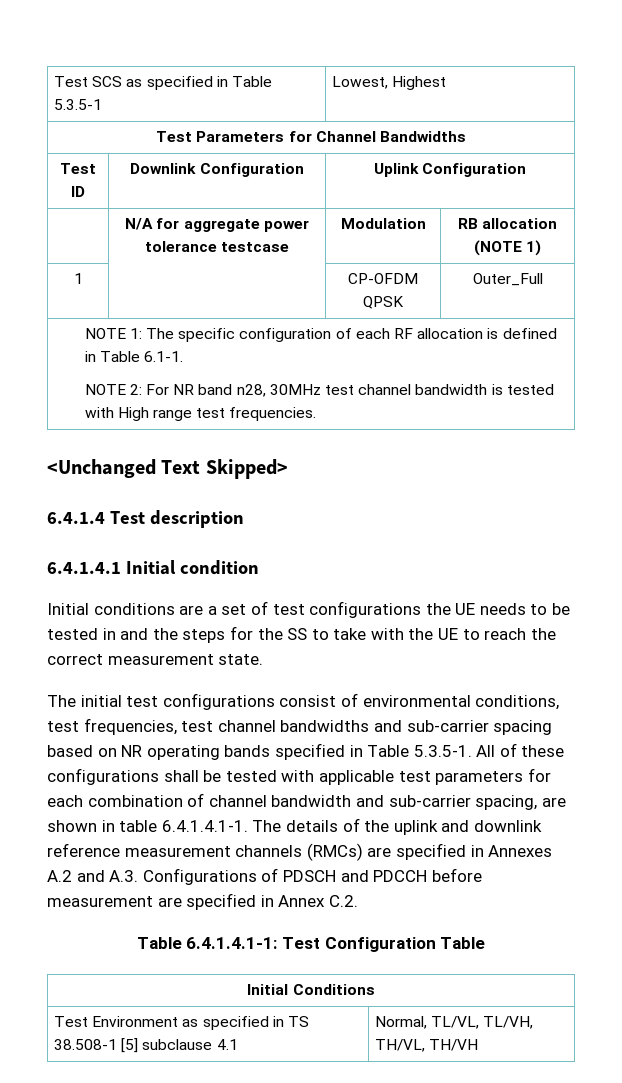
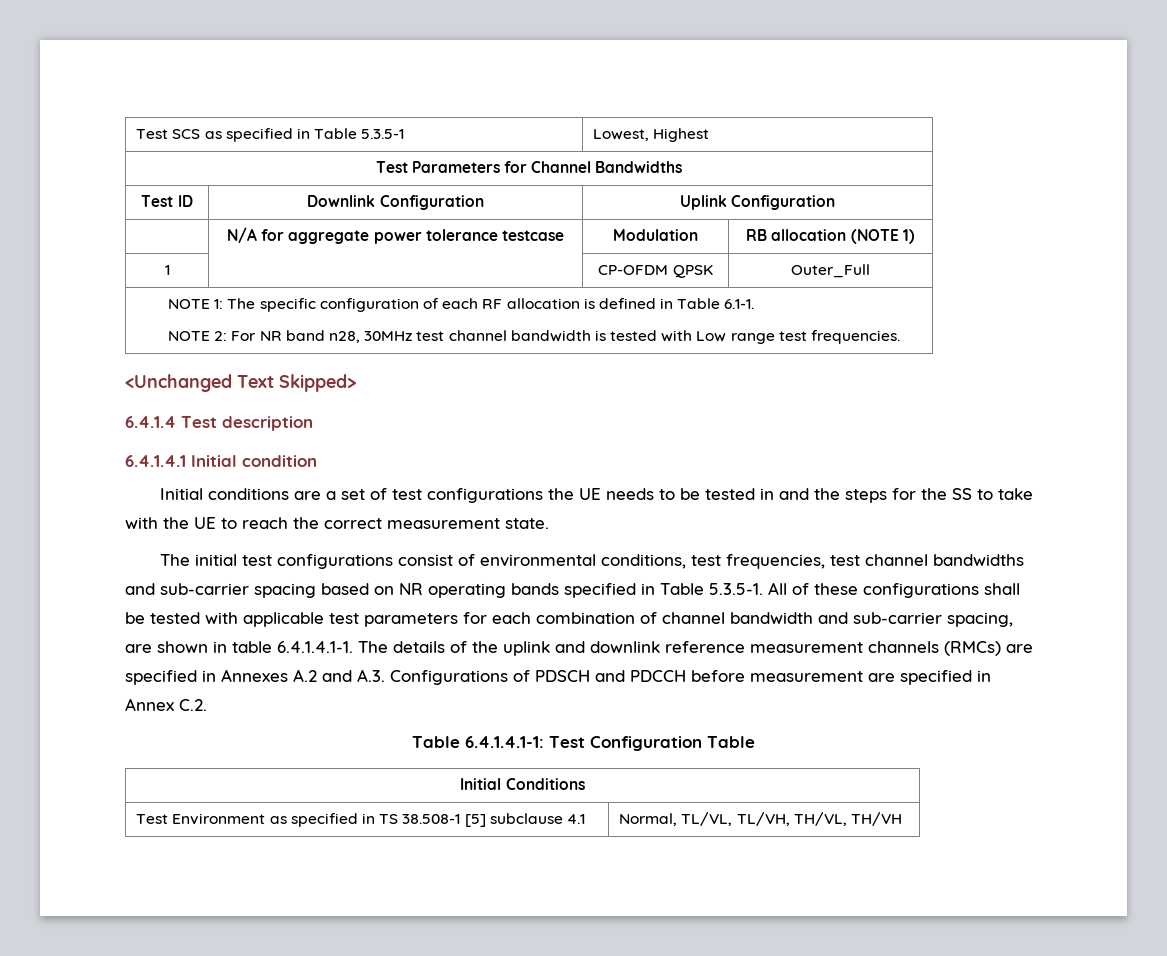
[117,407,149,421] High -> [696,331,727,342] Low

